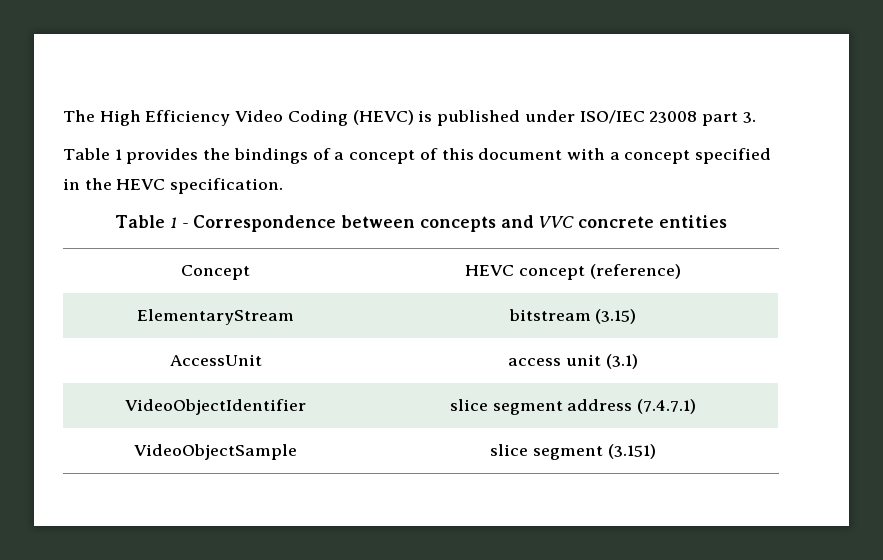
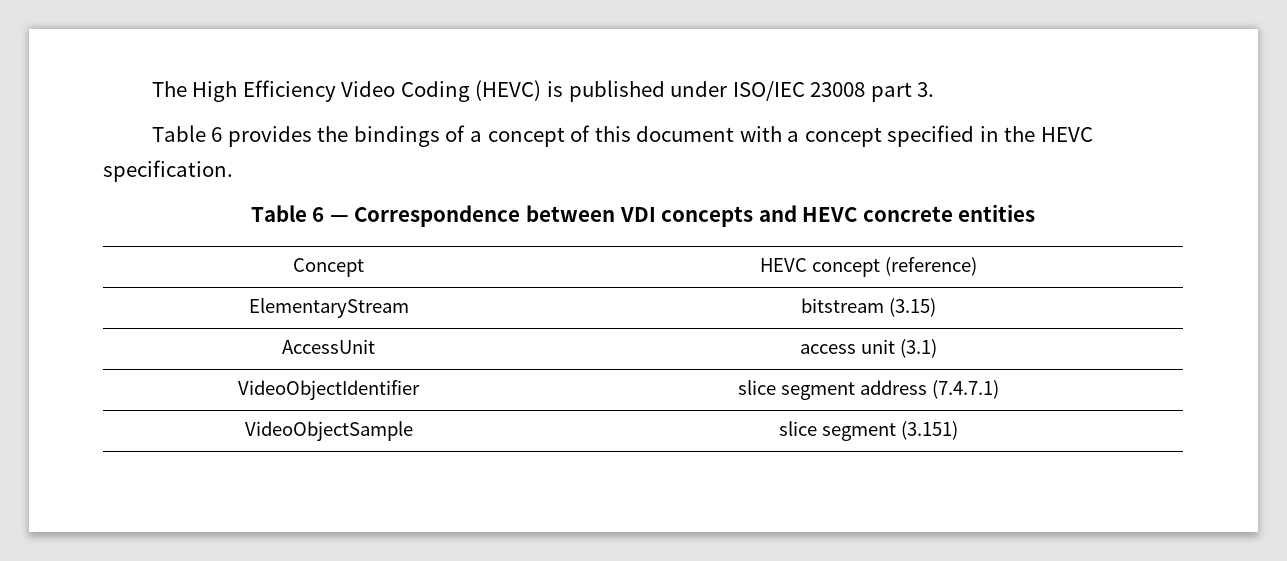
[114,149,122,160] 1 -> [211,127,223,142] 6
[169,217,189,228] 1 - -> [312,207,349,222] 6 —
(416, 221) none -> [619,207,656,222] VDI
[538,216,575,228] VVC -> [802,207,858,222] HEVC

